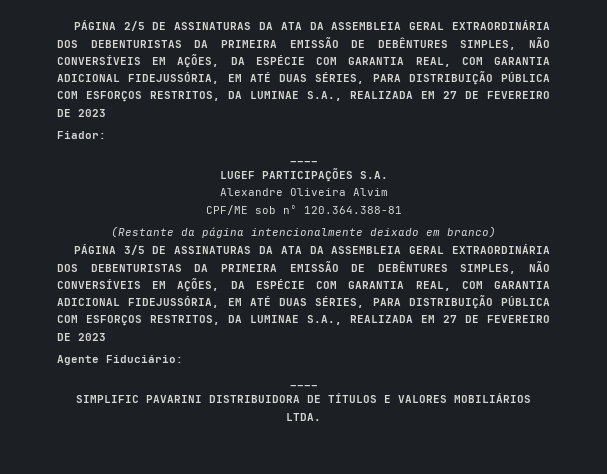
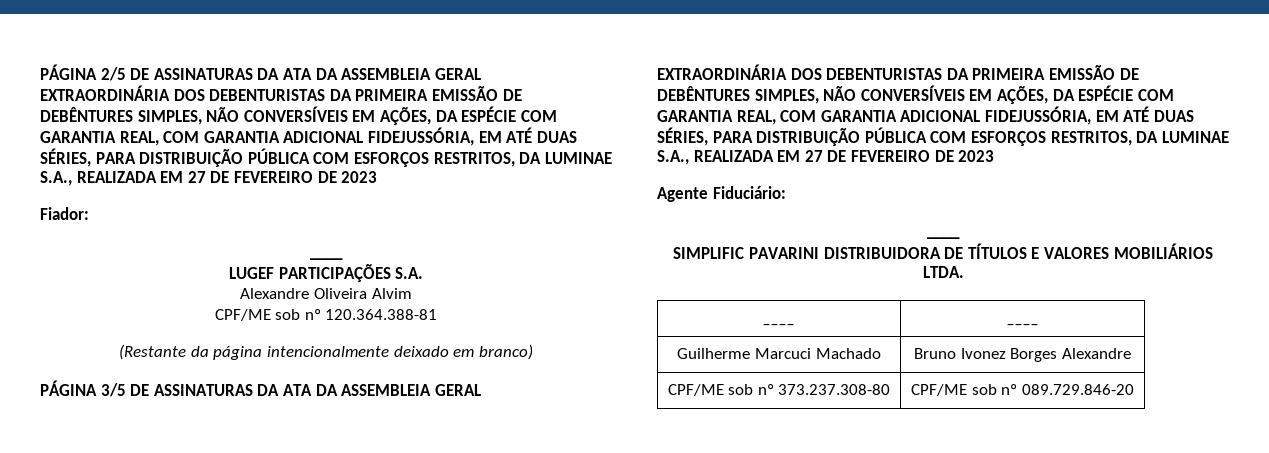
(321, 417) none -> [763,323,795,326] [1006,323,1039,326] [677,348,881,359] [914,348,1131,362] [667,384,891,396] [911,384,1134,396] // ____ | ____ // Guilherme Marcuci Machado | Bruno Ivonez Borges Alexandre // CPF/ME sob nº 373.237.308-80 | CPF/ME sob nº 089.729.846-20

